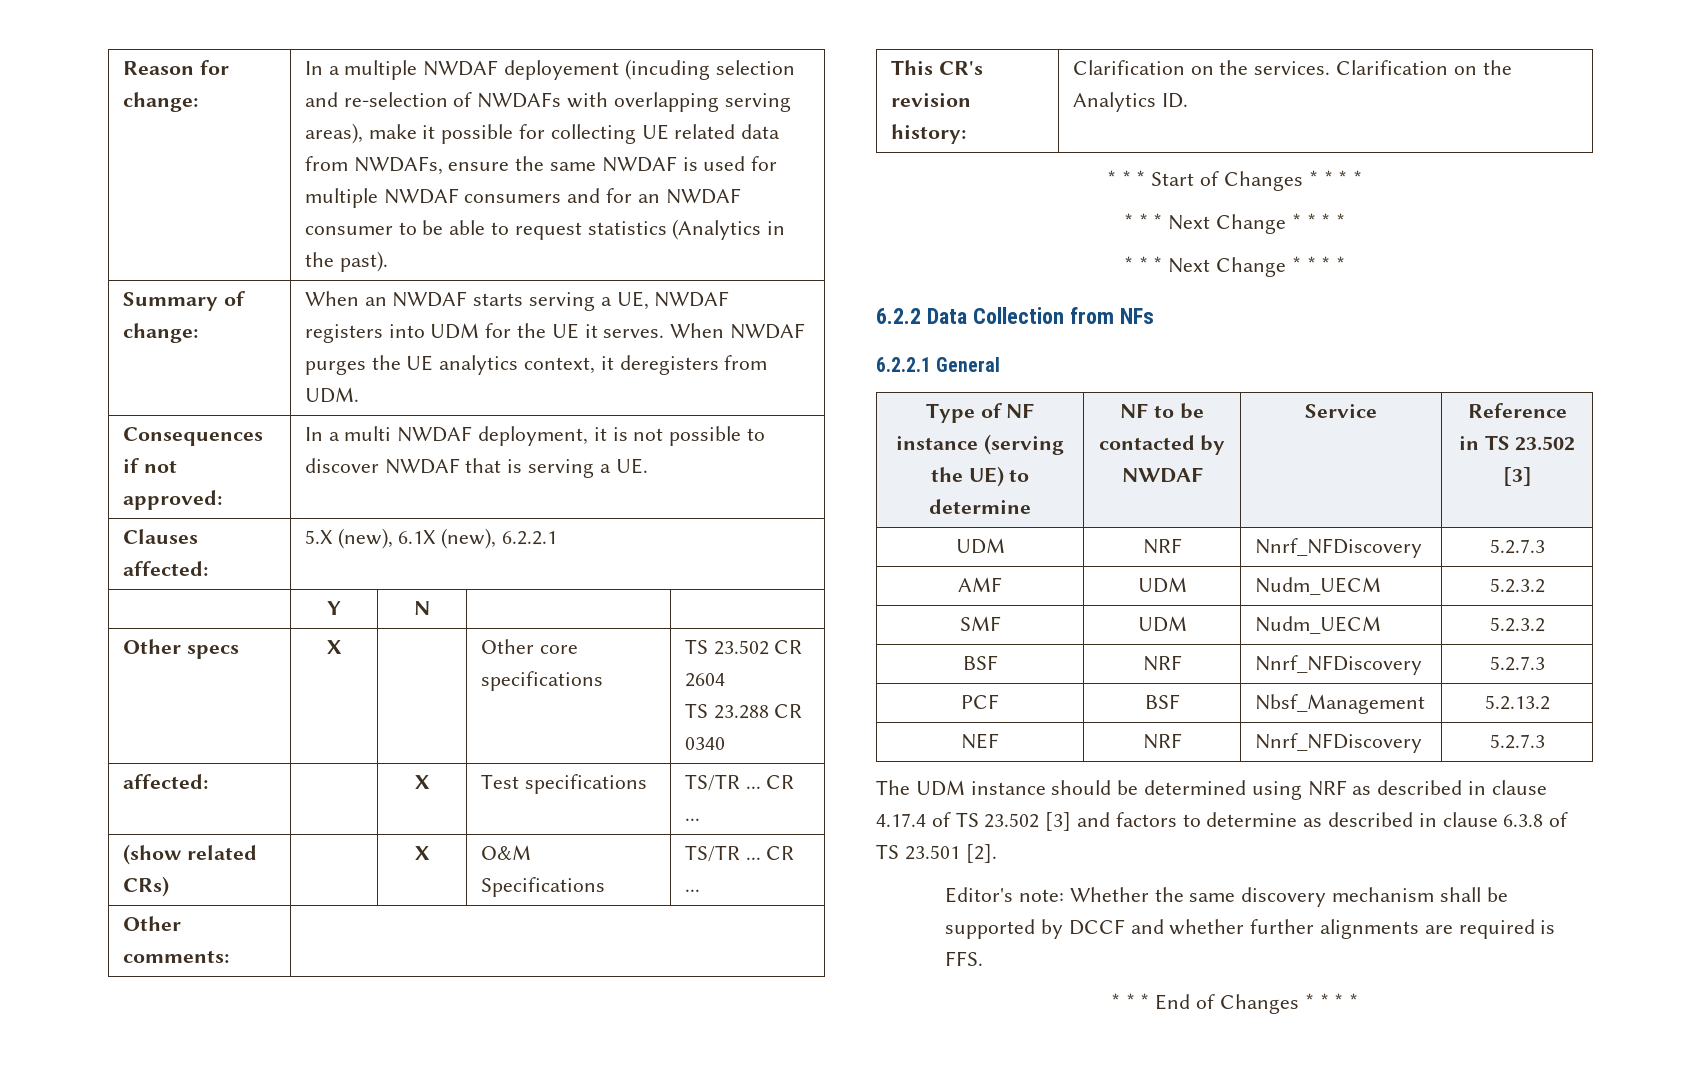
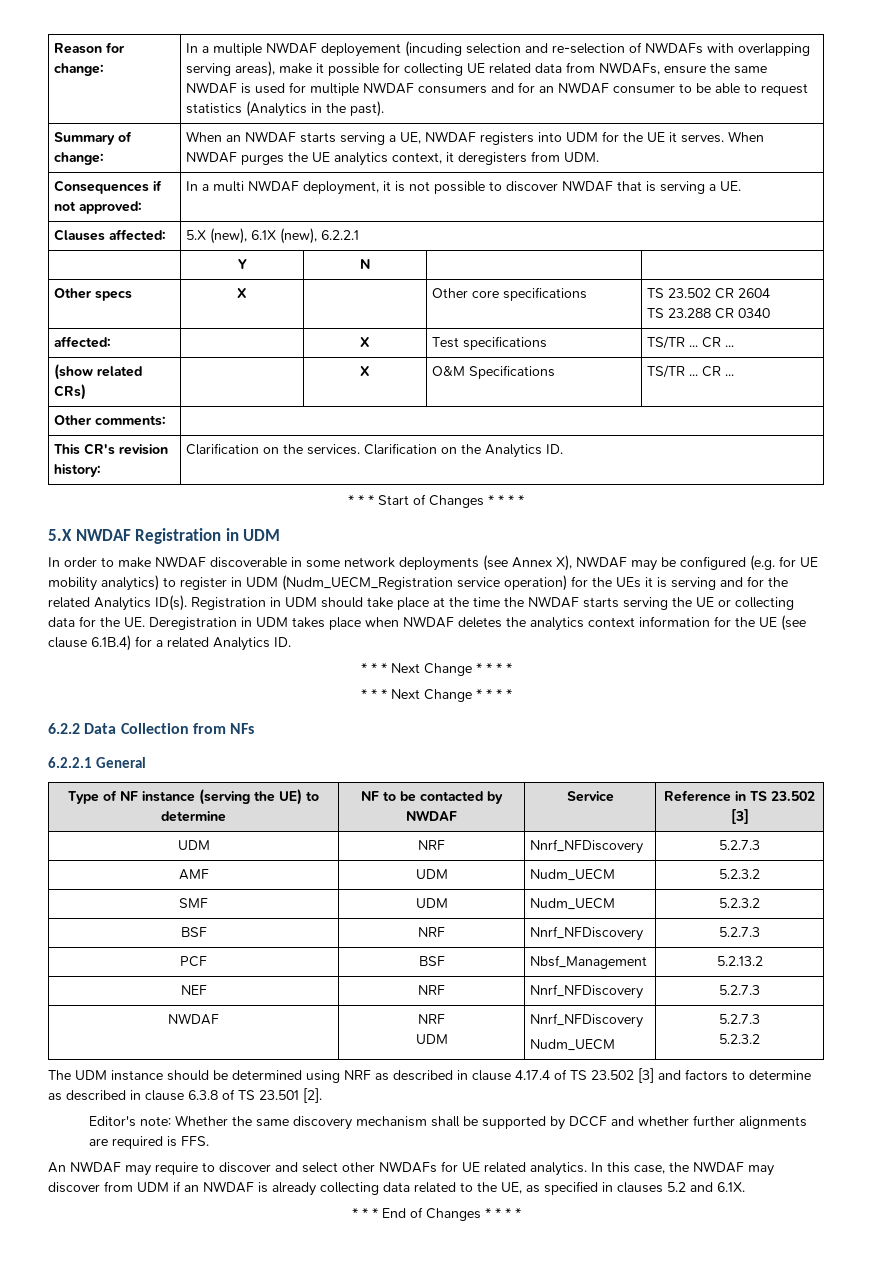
(1363, 178) none -> [48,528,281,544] [48,555,818,571] [48,575,788,591] [48,595,794,611] [48,615,806,631] [48,635,291,651] // 5.X NWDAF Registration in UDM // In order to make NWDAF discoverable in some network deployments (see Annex X), NWDAF may be configured (e.g. for UE mobility analytics) to register in UDM (Nudm_UECM_Registration service operation) for the UEs it is serving and for the related Analytics ID(s). Registration in UDM should take place at the time the NWDAF starts serving the UE or collecting data for the UE. Deregistration in UDM takes place when NWDAF deletes the analytics context information for the UE (see clause 6.1B.4) for a related Analytics ID.
(1545, 741) none -> [168,1013,219,1025] [418,1014,445,1024] [415,1034,448,1044] [530,1013,644,1028] [530,1039,616,1051] [719,1014,760,1024] [719,1034,760,1044] // NWDAF | NRF // UDM | Nnrf_NFDiscovery // Nudm_UECM | 5.2.7.3 // 5.2.3.2
(984, 958) none -> [48,1161,774,1176] [48,1181,745,1196] // An NWDAF may require to discover and select other NWDAFs for UE related analytics. In this case, the NWDAF may discover from UDM if an NWDAF is already collecting data related to the UE, as specified in clauses 5.2 and 6.1X.

